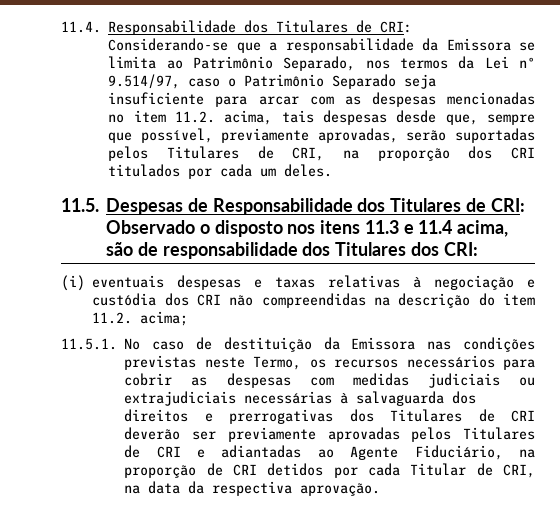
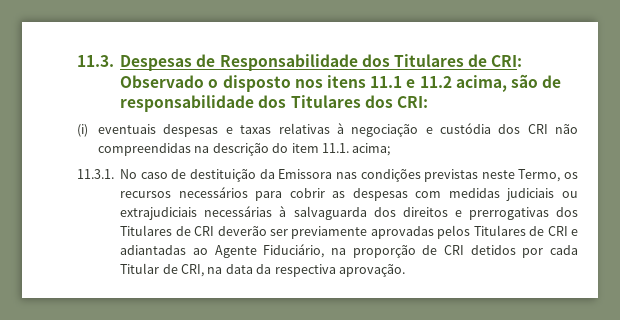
[61,20,413,35] [108,38,535,53] [108,56,535,71] [108,74,437,89] [108,92,535,107] [108,110,535,125] [108,128,535,143] [108,146,536,161] [108,164,333,179] [61,198,99,212] 11.4. Responsabilidade dos Titulares de CRI: Considerando-se que a responsabilidade da Emissora se limita ao Patrimônio Separado, nos termos da Lei nº 9.514/97, caso o Patrimônio Separado seja insuficiente para arcar com as despesas mencionadas no item 11.2. acima, tais despesas desde que, sempre que possível, previamente aprovadas, serão suportadas pelos Titulares de CRI, na proporção dos CRI titulados por cada um deles. // 11.5. -> [77,55,114,67] 11.3.
[364,220,453,234] 11.3 e 11.4 -> [370,76,452,88] 11.1 e 11.2
[92,312,133,324] 11.2. -> [321,143,349,153] 11.1.
[61,338,117,350] 11.5.1. -> [77,169,114,179] 11.3.1.

